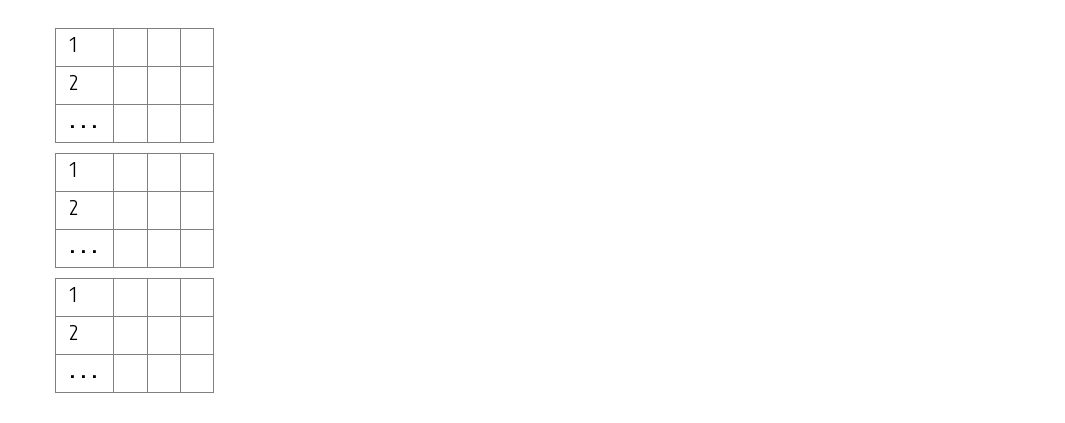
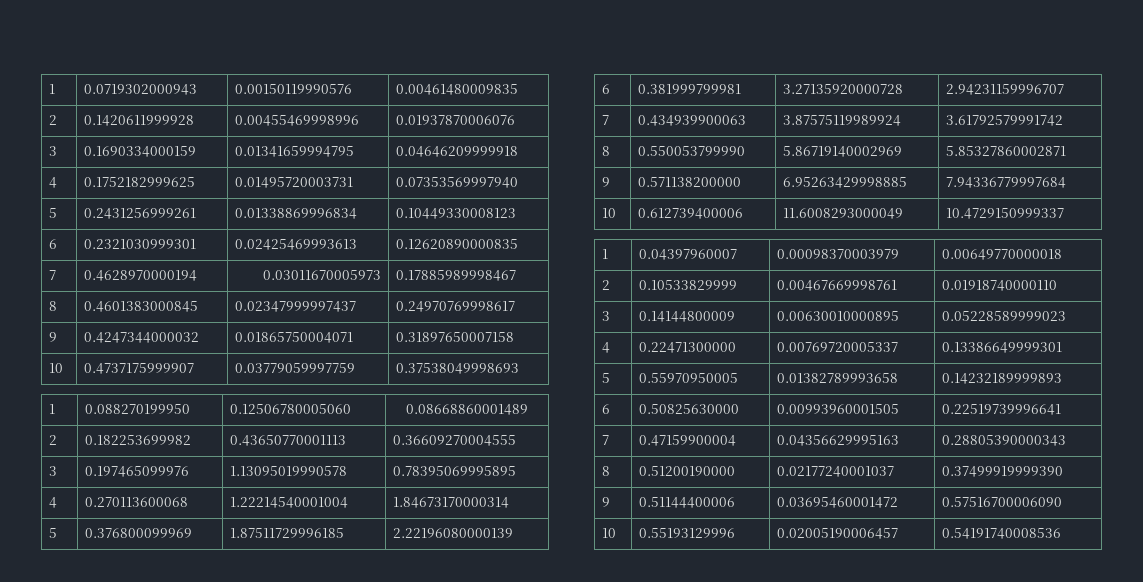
[67,37,79,52] [67,75,79,90] [67,125,101,128] [67,162,79,177] [67,200,79,215] [67,250,101,253] [67,287,79,302] [67,325,79,340] [67,375,101,378] 1 | | | // 2 | | | // ... | | | // 1 | | | // 2 | | | // ... | | | // 1 | | | // 2 | | | // ... | | | -> [49,84,56,94] [84,84,198,95] [235,84,353,94] [396,84,519,95] [49,115,58,125] [84,115,195,126] [235,115,360,126] [396,115,516,125] [49,146,58,156] [84,146,197,157] [235,146,355,157] [396,146,519,157] [49,177,58,188] [84,177,196,187] [235,177,354,188] [396,177,519,188] [49,208,58,218] [84,208,197,219] [235,208,358,219] [396,208,517,219] [49,239,58,249] [84,239,197,249] [235,239,358,250] [396,239,519,249] [49,270,57,280] [84,270,198,281] [262,270,381,280] [396,270,517,281] [49,301,58,311] [84,301,199,312] [235,301,357,312] [396,301,516,312] [49,332,58,342] [84,332,200,343] [235,332,354,343] [396,332,515,342] [49,363,64,373] [84,363,195,374] [235,363,356,373] [396,363,520,374] [49,404,56,414] [85,404,191,414] [230,404,352,414] [406,404,528,415] [49,435,58,445] [85,435,192,445] [230,435,347,446] [393,435,517,446] [49,466,58,476] [85,466,190,477] [230,466,348,476] [393,466,517,476] [49,497,58,508] [85,497,189,507] [230,497,349,508] [393,497,510,508] [49,528,58,538] [85,528,193,538] [230,528,345,538] [393,528,514,538] [602,84,611,94] [638,84,742,94] [783,84,904,94] [946,84,1065,95] [602,115,610,125] [638,115,747,126] [783,115,902,126] [946,115,1064,126] [602,146,611,156] [638,146,746,156] [783,146,903,157] [946,146,1067,156] [602,177,611,187] [638,177,742,187] [783,177,908,188] [946,177,1067,188] [602,208,617,218] [638,208,744,219] [783,208,904,219] [946,208,1065,219] [602,249,609,259] [639,249,738,260] [777,249,900,259] [942,249,1063,260] [602,280,611,290] [639,280,738,290] [777,280,898,291] [942,280,1058,291] [602,311,611,321] [639,311,736,322] [777,311,900,321] [942,311,1067,321] [602,342,611,353] [639,342,737,353] [777,342,899,352] [942,342,1063,353] [602,373,611,383] [639,373,739,383] [777,373,899,383] [942,373,1063,384] [602,404,611,414] [639,404,740,414] [777,404,900,414] [942,404,1062,415] [602,435,610,445] [639,435,737,446] [777,435,900,446] [942,435,1067,446] [602,466,611,476] [639,466,736,476] [777,466,895,477] [942,466,1064,477] [602,497,611,507] [639,497,736,508] [777,497,899,508] [942,497,1063,507] [602,528,617,538] [639,528,736,538] [777,528,899,539] [942,528,1062,539] 1 | 0.0719302000943 | 0.00150119990576 | 0.00461480009835 // 2 | 0.1420611999928 | 0.00455469998996 | 0.01937870006076 // 3 | 0.1690334000159 | 0.01341659994795 | 0.04646209999918 // 4 | 0.1752182999625 | 0.01495720003731 | 0.07353569997940 // 5 | 0.2431256999261 | 0.01338869996834 | 0.10449330008123 // 6 | 0.2321030999301 | 0.02425469993613 | 0.12620890000835 // 7 | 0.4628970000194 | 0.03011670005973 | 0.17885989998467 // 8 | 0.4601383000845 | 0.02347999997437 | 0.24970769998617 // 9 | 0.4247344000032 | 0.01865750004071 | 0.31897650007158 // 10 | 0.4737175999907 | 0.03779059997759 | 0.37538049998693 // 1 | 0.088270199950 | 0.12506780005060 | 0.08668860001489 // 2 | 0.182253699982 | 0.43650770001113 | 0.36609270004555 // 3 | 0.197465099976 | 1.13095019990578 | 0.78395069995895 // 4 | 0.270113600068 | 1.22214540001004 | 1.84673170000314 // 5 | 0.376800099969 | 1.87511729996185 | 2.22196080000139 // 6 | 0.381999799981 | 3.27135920000728 | 2.94231159996707 // 7 | 0.434939900063 | 3.87575119989924 | 3.61792579991742 // 8 | 0.550053799990 | 5.86719140002969 | 5.85327860002871 // 9 | 0.571138200000 | 6.95263429998885 | 7.94336779997684 // 10 | 0.612739400006 | 11.6008293000049 | 10.4729150999337 // 1 | 0.04397960007 | 0.00098370003979 | 0.00649770000018 // 2 | 0.10533829999 | 0.00467669998761 | 0.01918740000110 // 3 | 0.14144800009 | 0.00630010000895 | 0.05228589999023 // 4 | 0.22471300000 | 0.00769720005337 | 0.13386649999301 // 5 | 0.55970950005 | 0.01382789993658 | 0.14232189999893 // 6 | 0.50825630000 | 0.00993960001505 | 0.22519739996641 // 7 | 0.47159900004 | 0.04356629995163 | 0.28805390000343 // 8 | 0.51200190000 | 0.02177240001037 | 0.37499919999390 // 9 | 0.51144400006 | 0.03695460001472 | 0.57516700006090 // 10 | 0.55193129996 | 0.02005190006457 | 0.54191740008536

